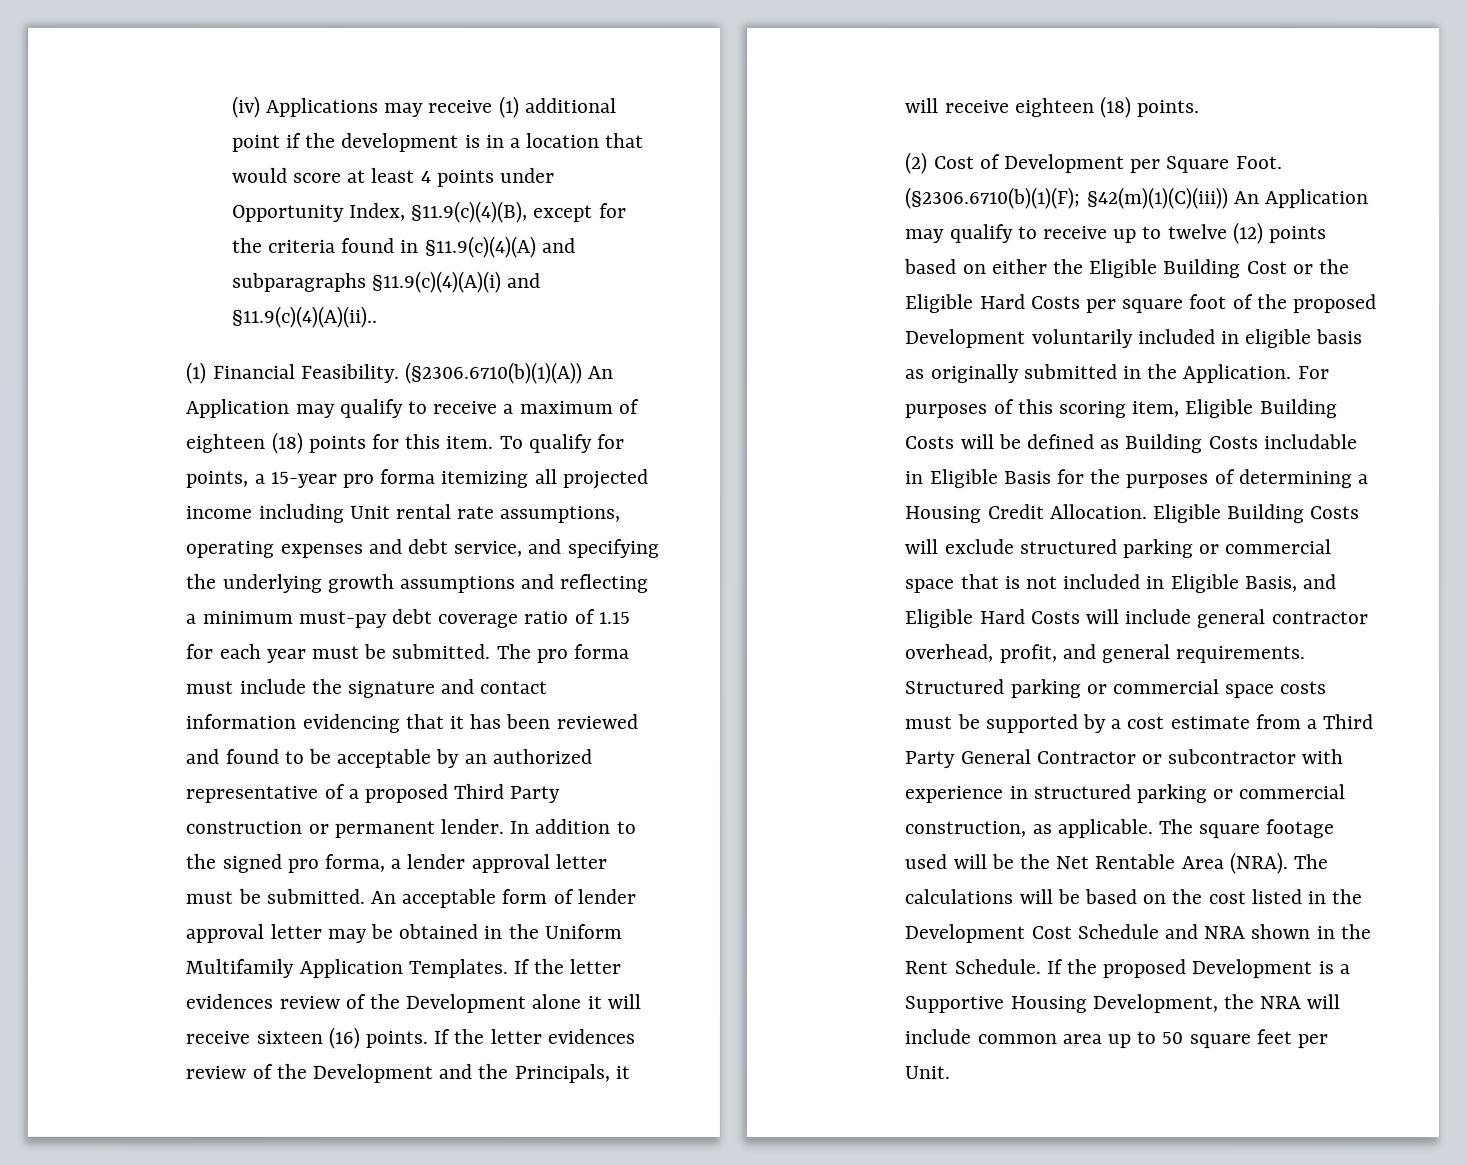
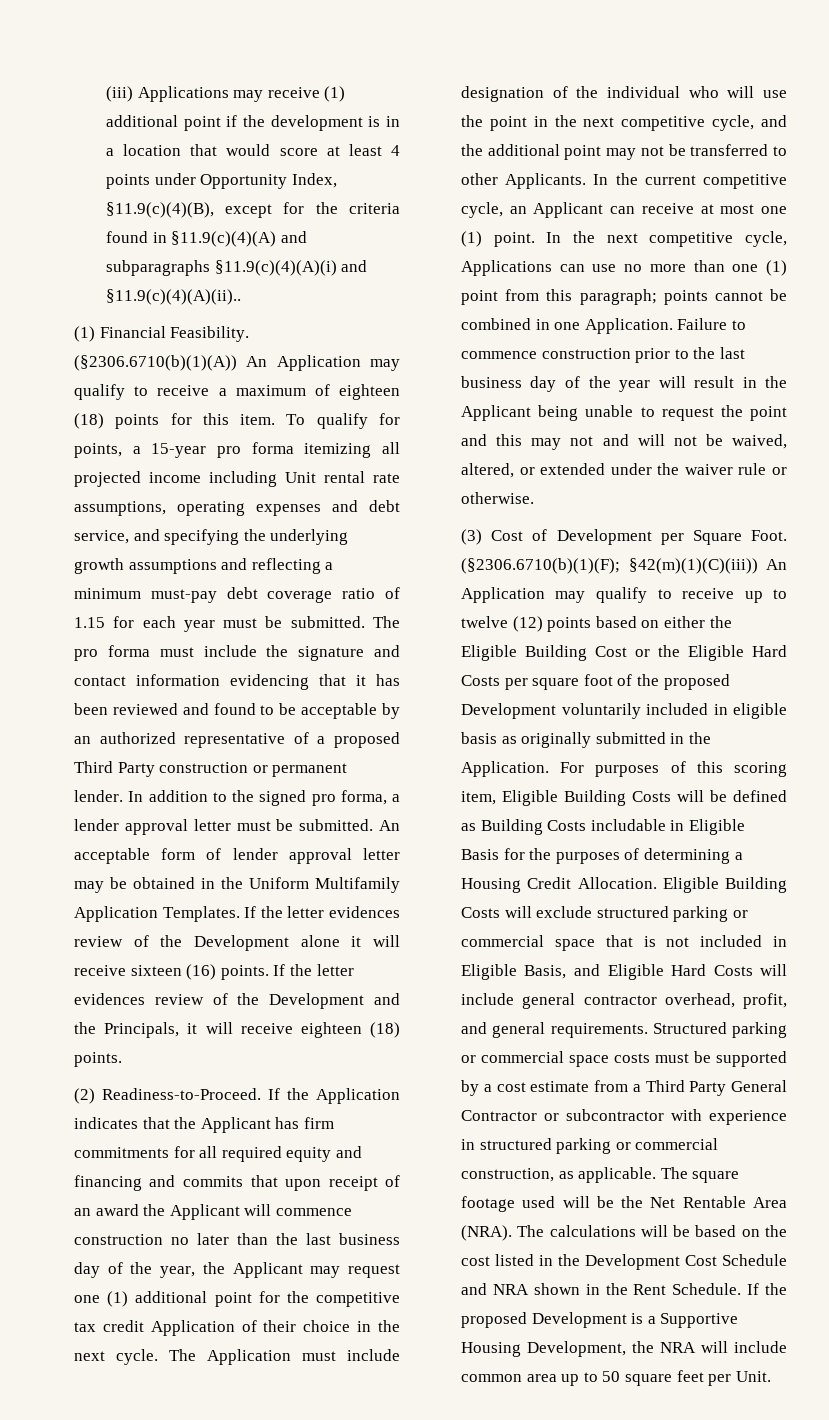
[231,95,261,118] (iv) -> [105,86,133,102] (iii)
(929, 163) none -> [101,1088,400,1104] [73,1117,334,1133] [73,1146,362,1162] [73,1175,400,1191] [73,1204,352,1220] [73,1233,400,1245] [73,1262,400,1278] [73,1291,400,1307] [73,1320,400,1336] [73,1349,400,1365] [460,86,787,102] [460,115,787,131] [460,144,787,160] [460,173,787,189] [460,202,787,218] [460,231,787,247] [460,260,787,276] [460,289,787,305] [460,318,746,334] [460,347,745,363] [460,376,787,392] [460,405,787,421] [460,434,787,450] [460,463,787,478] [460,492,534,504] [460,529,482,545] Readiness-to-Proceed. If the Application indicates that the Applicant has firm commitments for all required equity and financing and commits that upon receipt of an award the Applicant will commence construction no later than the last business day of the year, the Applicant may request one (1) additional point for the competitive tax credit Application of their choice in the next cycle. The Application must include designation of the individual who will use the point in the next competitive cycle, and the additional point may not be transferred to other Applicants. In the current competitive cycle, an Applicant can receive at most one (1) point. In the next competitive cycle, Applications can use no more than one (1) point from this paragraph; points cannot be combined in one Application. Failure to commence construction prior to the last business day of the year will result in the Applicant being unable to request the point and this may not and will not be waived, altered, or extended under the waiver rule or otherwise. // (3)

